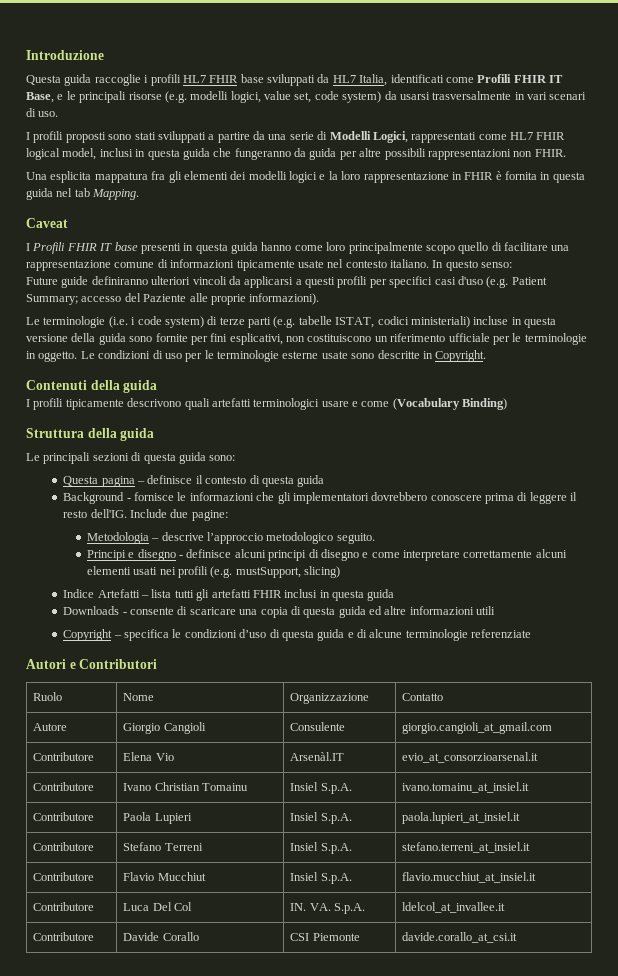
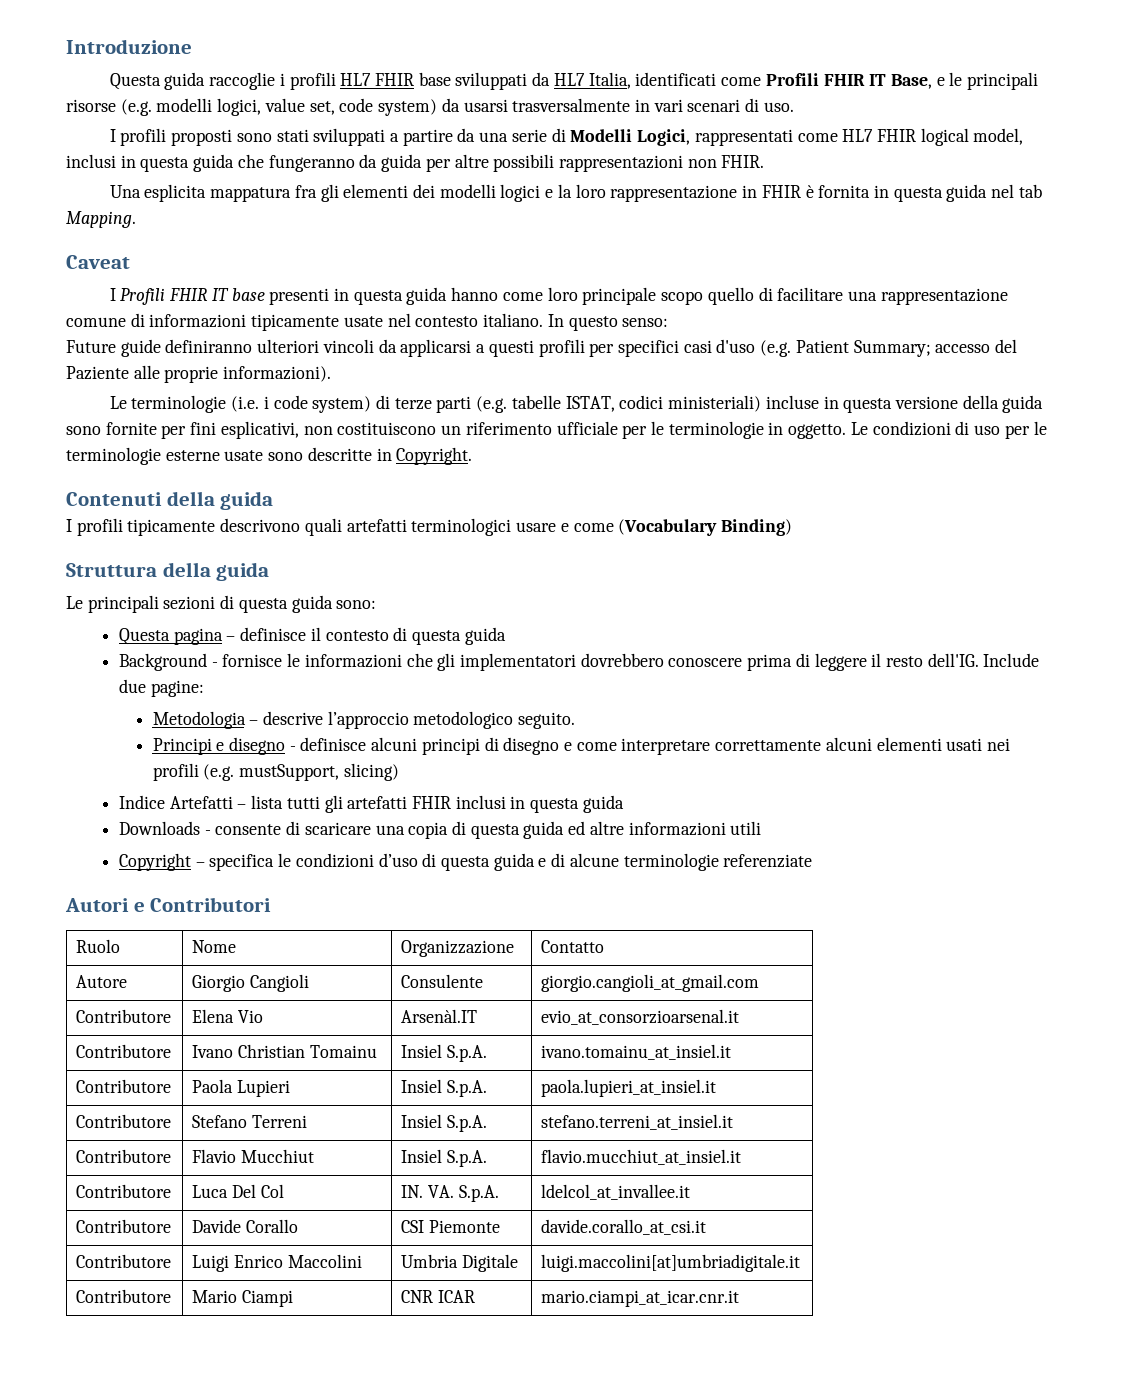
[348,242,423,254] principalmente -> [582,287,657,305] principale
(518, 937) none -> [76,1254,172,1268] [192,1254,362,1272] [401,1254,519,1272] [541,1254,801,1272] [76,1289,172,1303] [192,1290,294,1307] [401,1290,476,1303] [541,1290,740,1307] // Contributore | Luigi Enrico Maccolini | Umbria Digitale | luigi.maccolini[at]umbriadigitale.it // Contributore | Mario Ciampi | CNR ICAR | mario.ciampi_at_icar.cnr.it

